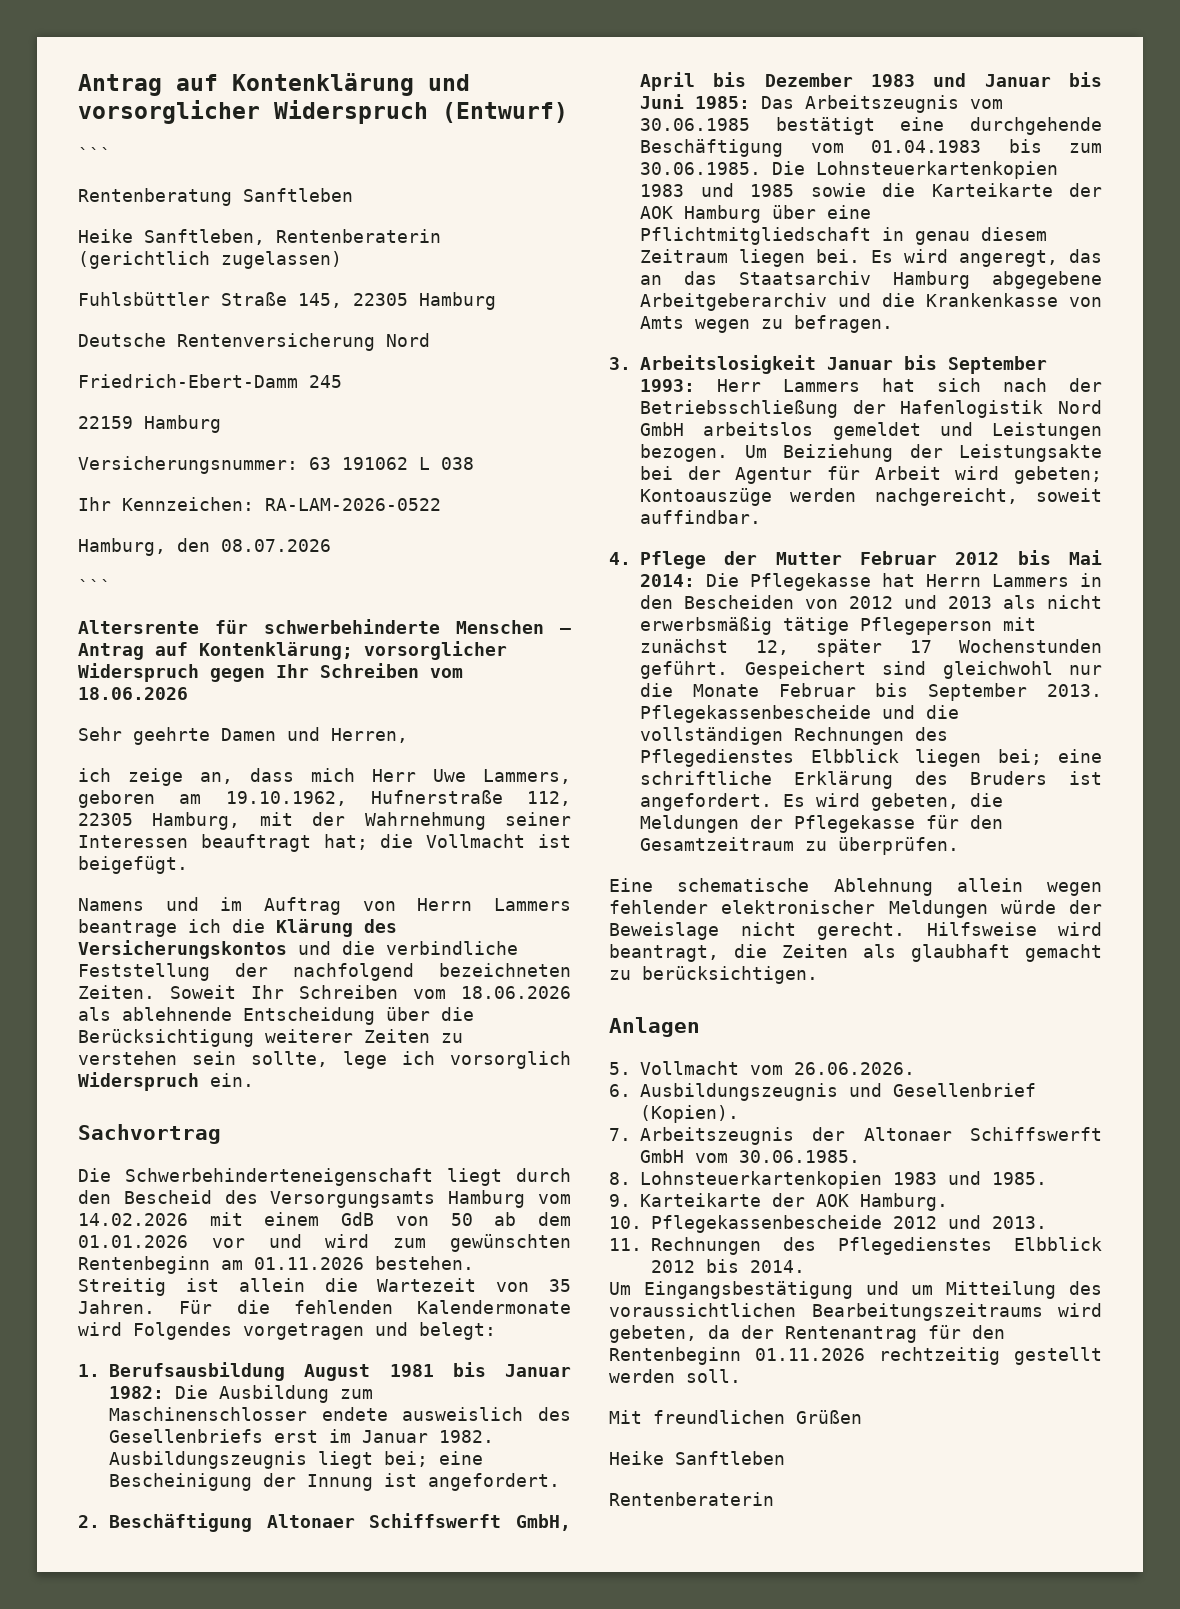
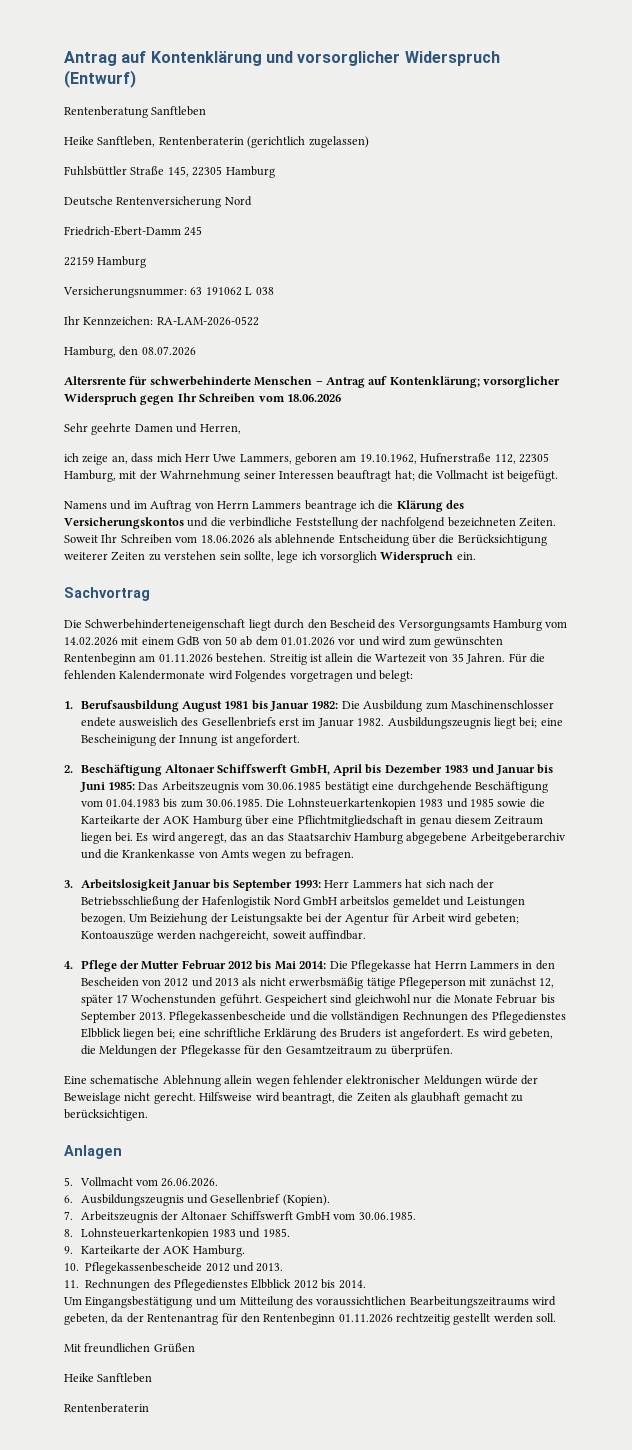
[78,147,111,161] // ``` -> (136, 79) none
[78,579,111,593] // ``` -> (196, 351) none

